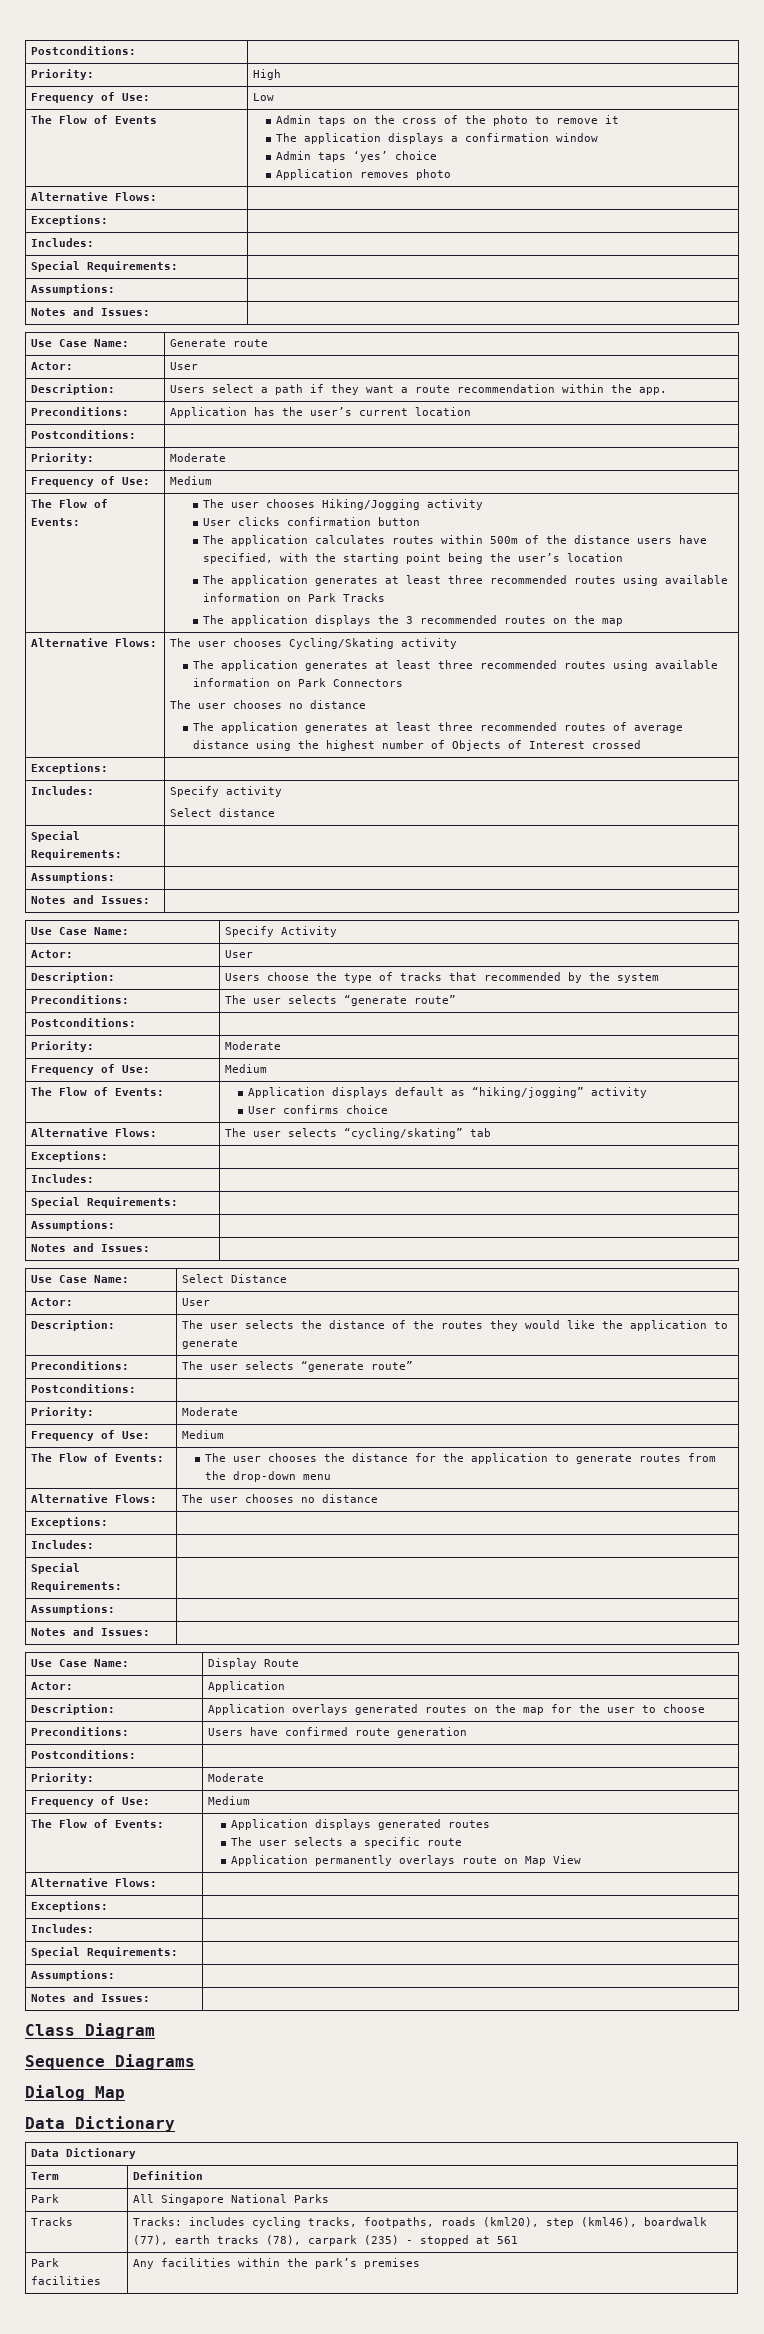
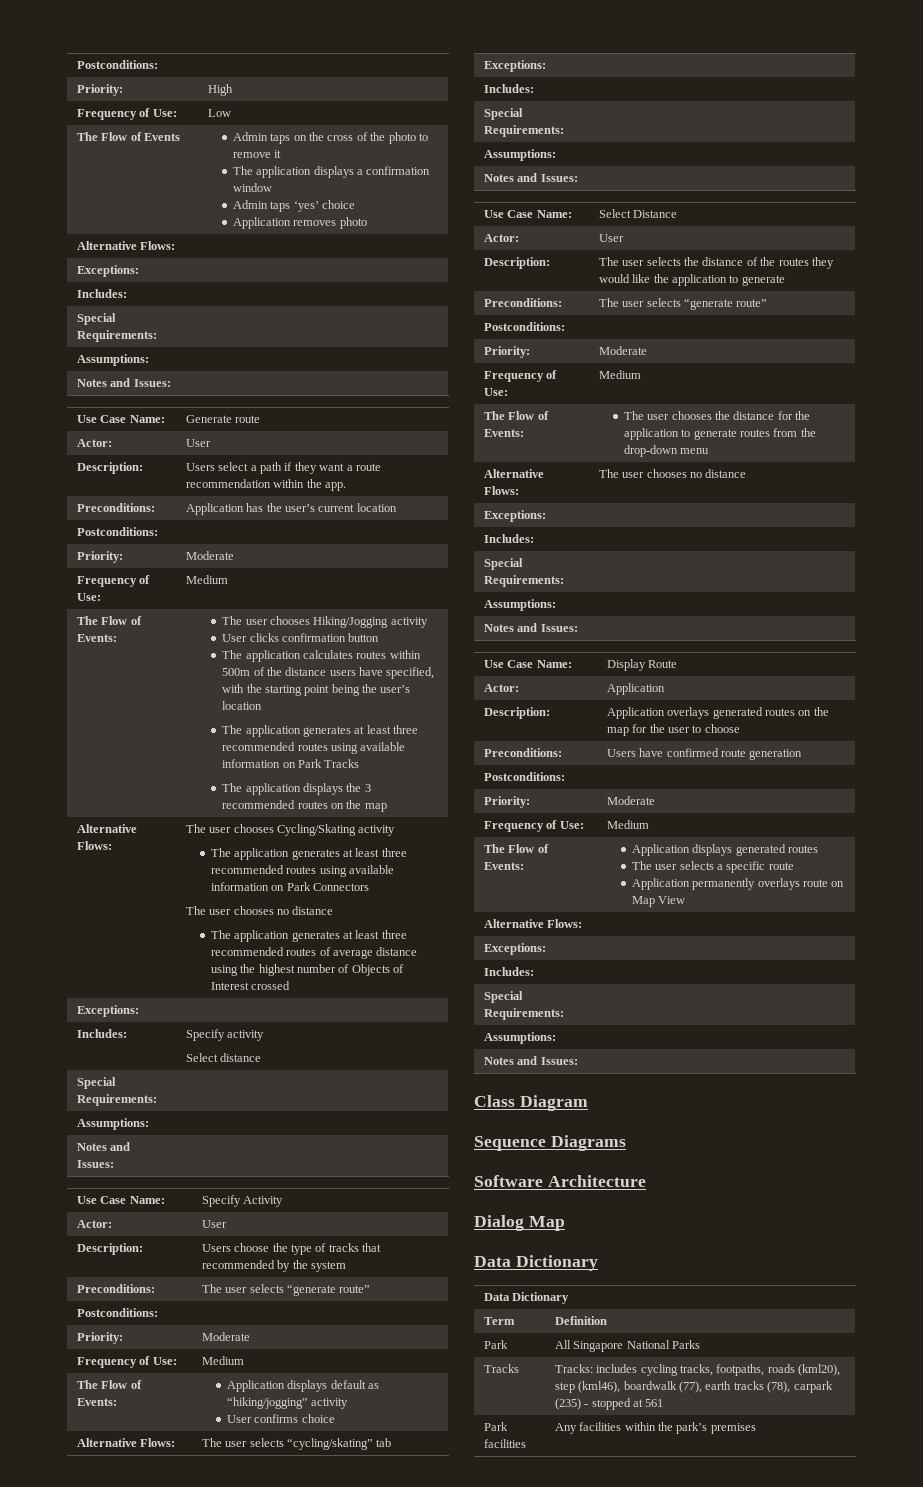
(195, 2062) none -> [474,1175,646,1187] // Software Architecture

